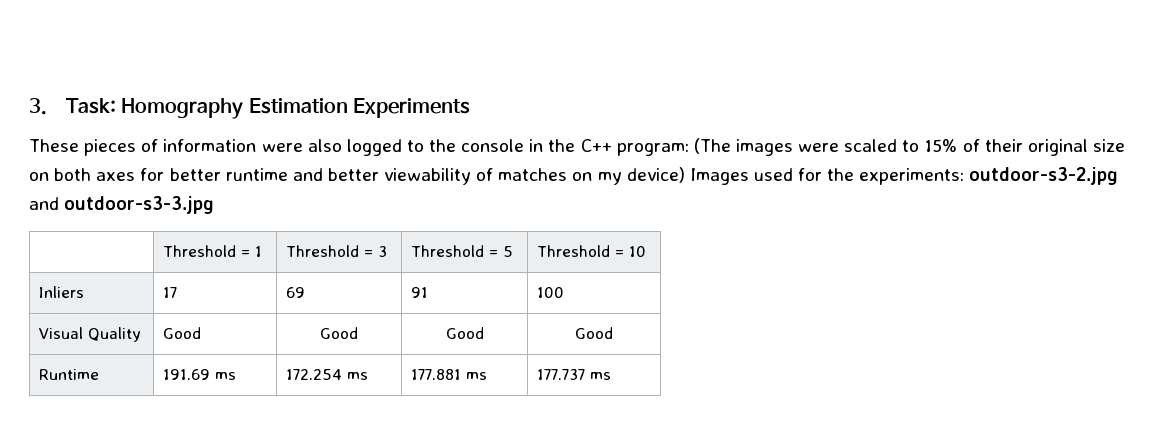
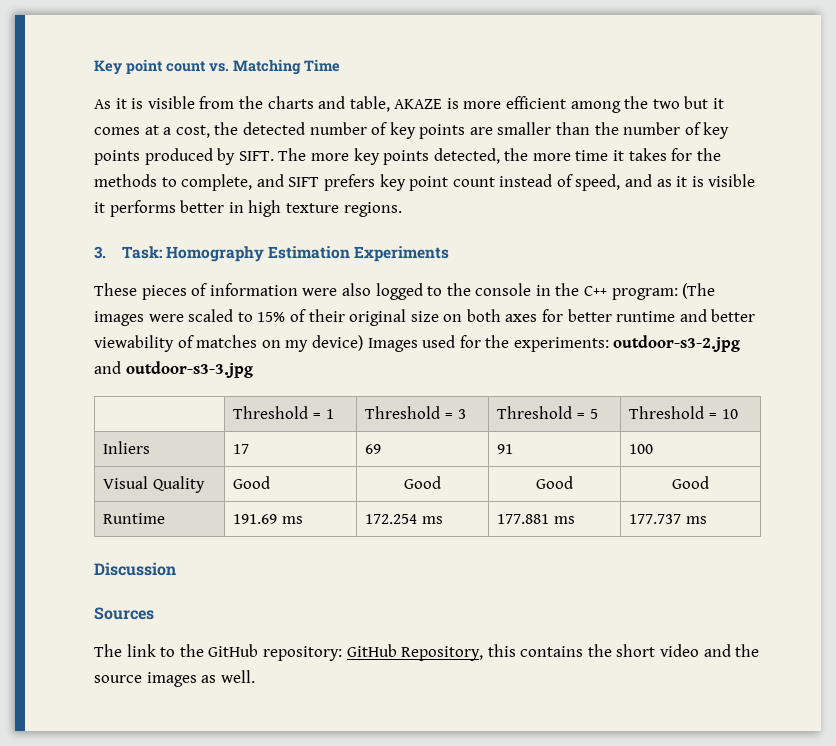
(29, 106) none -> [94,59,340,75] [94,96,725,113] [94,122,730,139] [94,148,721,165] [94,174,756,191] [94,200,402,217] Key point count vs. Matching Time // As it is visible from the charts and table, AKAZE is more efficient among the two but it comes at a cost, the detected number of key points are smaller than the number of key points produced by SIFT. The more key points detected, the more time it takes for the methods to complete, and SIFT prefers key point count instead of speed, and as it is visible it performs better in high texture regions. //
(612, 376) none -> [94,562,176,576] [94,607,154,620] [94,644,760,661] [94,670,255,687] // Discussion // Sources // The link to the GitHub repository: GitHub Repository, this contains the short video and the source images as well.

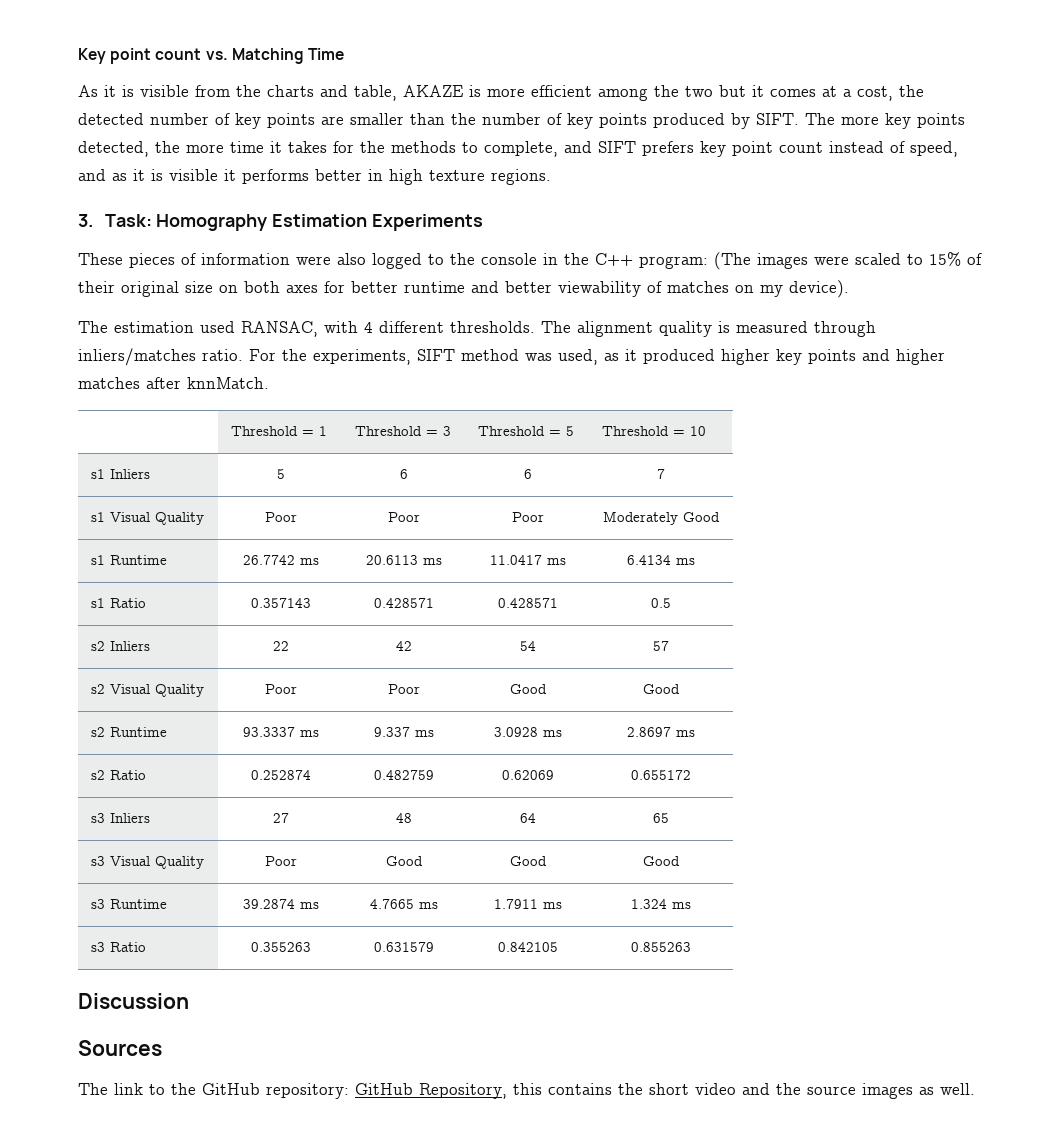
[311,335,741,352] [94,361,253,378] device) Images used for the experiments: outdoor-s3-2.jpg and outdoor-s3-3.jpg -> [789,280,849,298] [78,321,876,337] [78,348,945,366] [78,377,269,389] device). // The estimation used RANSAC, with 4 different thresholds. The alignment quality is measured through inliers/matches ratio. For the experiments, SIFT method was used, as it produced higher key points and higher matches after knnMatch.
[103,441,151,454] [233,444,250,454] [365,444,382,454] [497,444,514,454] [629,444,654,454] [103,476,205,493] [233,476,271,489] Inliers | 17 | 69 | 91 | 100 // Visual Quality | Good -> [91,469,151,479] [276,469,285,479] [400,469,408,479] [523,469,532,479] [657,469,665,479] [91,512,205,525] [264,512,297,522] [388,512,420,522] [511,512,544,522] [603,511,720,525] [91,555,168,565] [242,555,319,565] [366,555,442,565] [489,555,566,565] [627,555,695,565] [91,598,147,608] [250,598,311,608] [374,598,434,608] [497,598,558,608] [651,598,671,608] [91,641,151,651] [272,641,289,651] [396,641,412,651] [519,641,536,651] [653,641,669,651] [91,684,205,697] [264,684,297,694] [388,684,420,694] [509,684,547,694] [643,684,680,694] [91,727,168,737] [242,727,319,737] [374,727,434,737] [493,727,562,737] [627,727,695,737] [91,770,147,780] [250,770,311,780] [374,770,434,780] [501,770,554,780] [631,770,691,780] [91,813,151,823] [272,813,289,823] [396,813,412,823] [519,813,536,823] [653,813,669,823] [91,856,205,869] [264,856,297,866] s1 Inliers | 5 | 6 | 6 | 7 // s1 Visual Quality | Poor | Poor | Poor | Moderately Good // s1 Runtime | 26.7742 ms | 20.6113 ms | 11.0417 ms | 6.4134 ms // s1 Ratio | 0.357143 | 0.428571 | 0.428571 | 0.5 // s2 Inliers | 22 | 42 | 54 | 57 // s2 Visual Quality | Poor | Poor | Good | Good // s2 Runtime | 93.3337 ms | 9.337 ms | 3.0928 ms | 2.8697 ms // s2 Ratio | 0.252874 | 0.482759 | 0.62069 | 0.655172 // s3 Inliers | 27 | 48 | 64 | 65 // s3 Visual Quality | Poor
[103,513,166,524] [233,514,303,524] [365,514,443,524] [497,514,575,524] [629,514,707,524] Runtime | 191.69 ms | 172.254 ms | 177.881 ms | 177.737 ms -> [91,899,168,909] [242,899,319,909] [370,899,438,909] [493,899,562,909] [631,899,691,909] [91,942,147,952] [250,942,311,952] [374,942,434,952] [497,942,558,952] [631,942,691,952] s3 Runtime | 39.2874 ms | 4.7665 ms | 1.7911 ms | 1.324 ms // s3 Ratio | 0.355263 | 0.631579 | 0.842105 | 0.855263

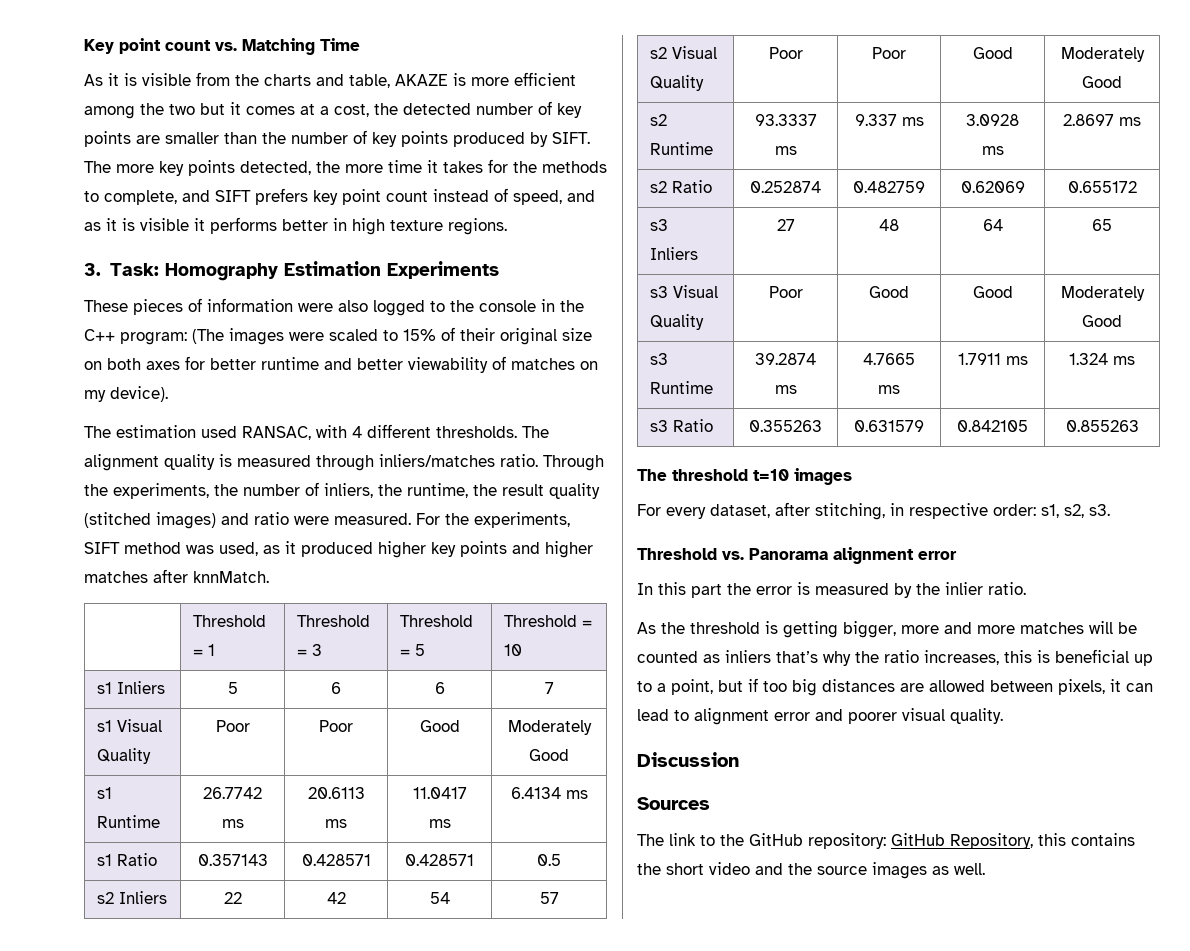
(243, 355) none -> [543,455,604,471] [84,482,600,499] [84,512,411,529] Through the experiments, the number of inliers, the runtime, the result quality (stitched images) and ratio were measured.
[511,512,544,522] Poor -> [419,720,460,732] Good
(547, 689) none -> [1060,47,1145,62] Moderately
(547, 861) none -> [1060,286,1145,301] Moderately
(691, 947) none -> [637,468,852,485] [637,502,1110,520] [637,547,957,564] [637,582,1026,598] [637,621,1137,638] [637,649,1153,666] [637,678,1153,696] [637,708,1003,725] // The threshold t=10 images // For every dataset, after stitching, in respective order: s1, s2, s3. // Threshold vs. Panorama alignment error // In this part the error is measured by the inlier ratio. // As the threshold is getting bigger, more and more matches will be counted as inliers that’s why the ratio increases, this is beneficial up to a point, but if too big distances are allowed between pixels, it can lead to alignment error and poorer visual quality.

